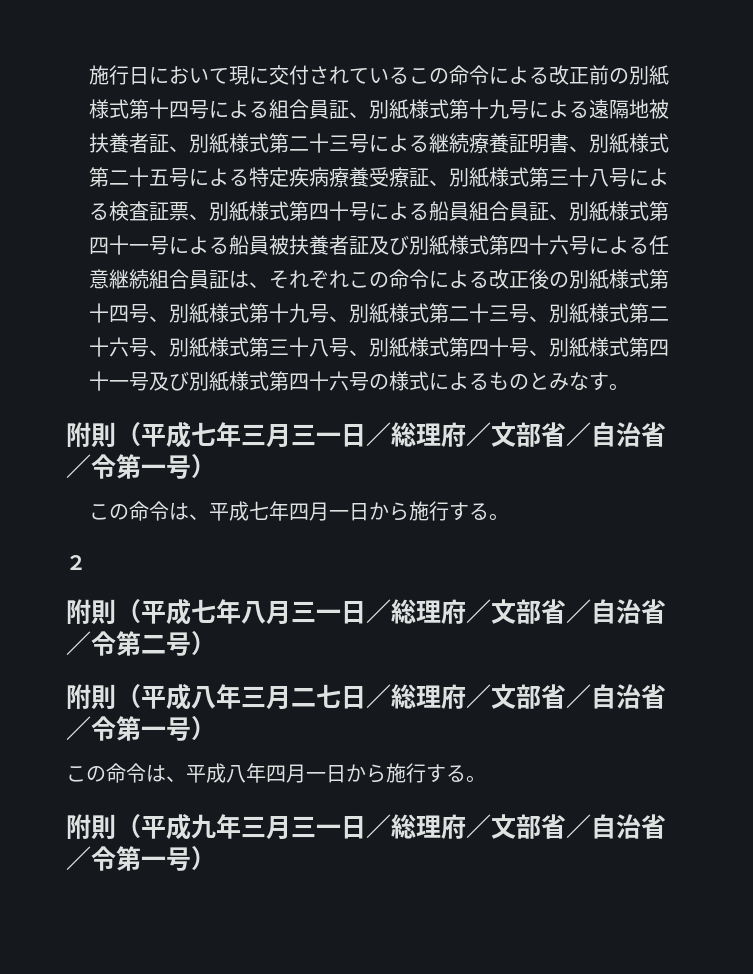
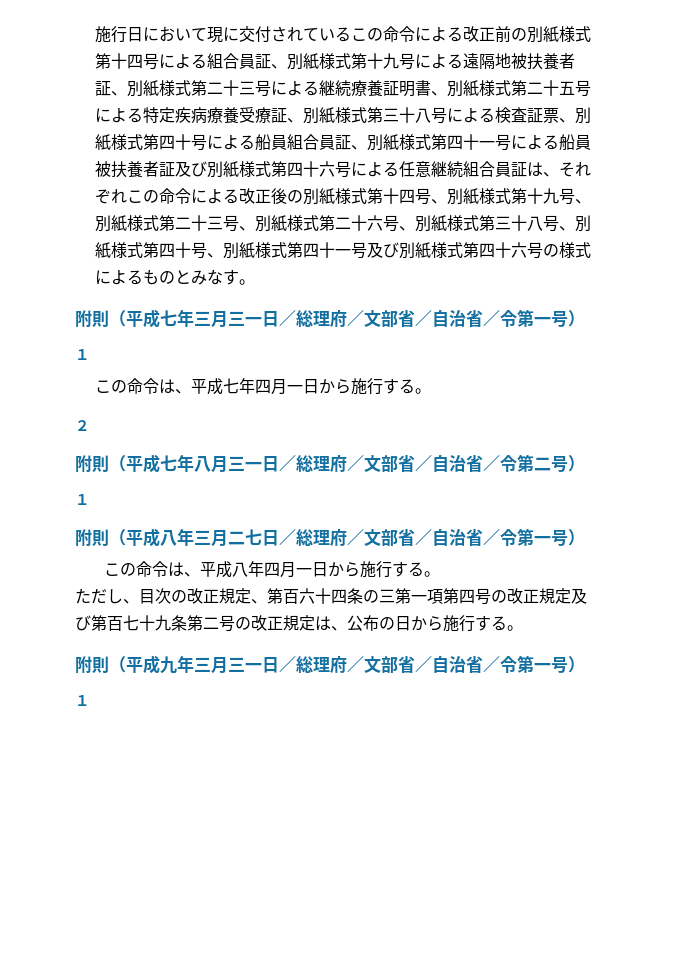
(216, 466) none -> [75,349,90,360] // １
(216, 643) none -> [75,494,90,505] // １
(486, 779) none -> [75,588,587,605] [75,615,523,632] // ただし、目次の改正規定、第百六十四条の三第一項第四号の改正規定及び第百七十九条第二号の改正規定は、公布の日から施行する。
(216, 858) none -> [75,695,90,706] // １

